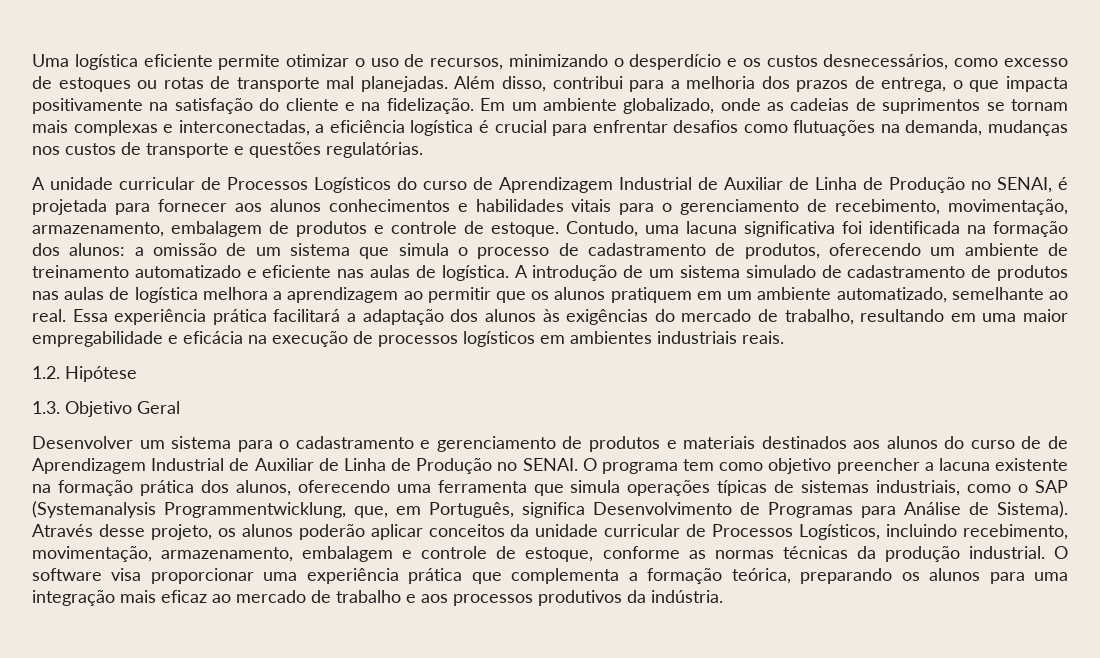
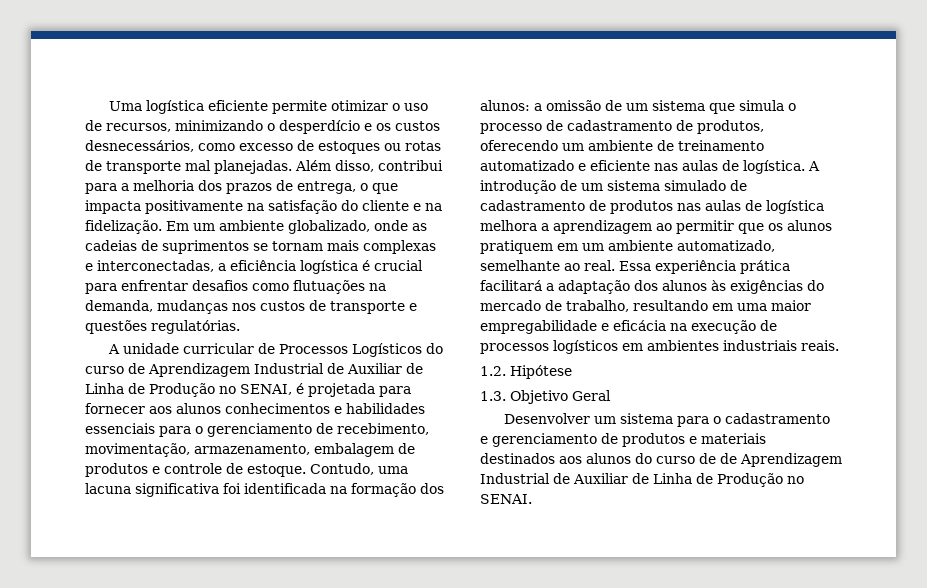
[571,199,612,212] vitais -> [85,423,155,434] essenciais
[582,458,1068,474] [32,480,1069,496] [32,501,1068,518] [32,524,1068,540] [32,546,1068,562] [32,568,1068,584] [32,590,723,606] O programa tem como objetivo preencher a lacuna existente na formação prática dos alunos, oferecendo uma ferramenta que simula operações típicas de sistemas industriais, como o SAP (Systemanalysis Programmentwicklung, que, em Português, significa Desenvolvimento de Programas para Análise de Sistema). Através desse projeto, os alunos poderão aplicar conceitos da unidade curricular de Processos Logísticos, incluindo recebimento, movimentação, armazenamento, embalagem e controle de estoque, conforme as normas técnicas da produção industrial. O software visa proporcionar uma experiência prática que complementa a formação teórica, preparando os alunos para uma integração mais eficaz ao mercado de trabalho e aos processos produtivos da indústria. -> (532, 499) none

